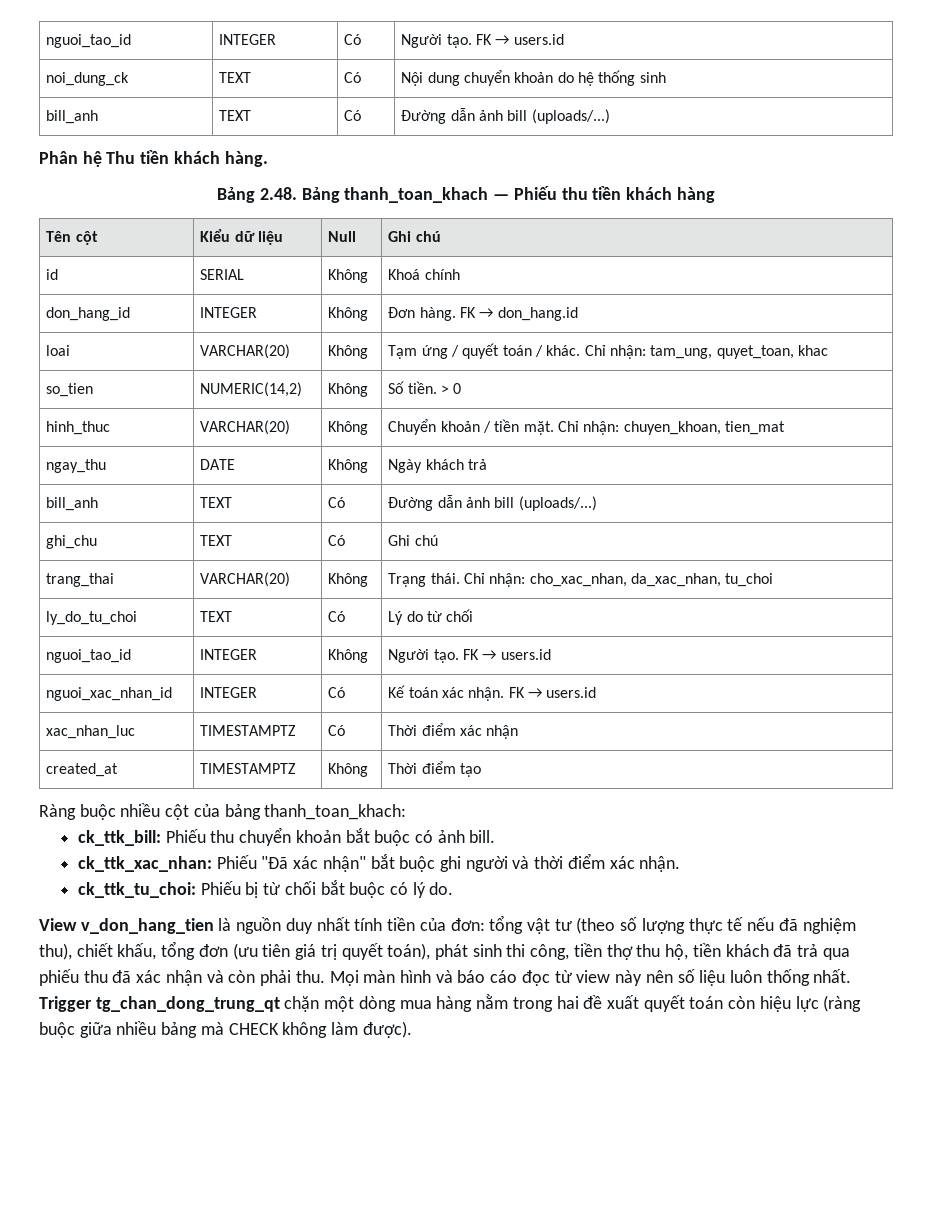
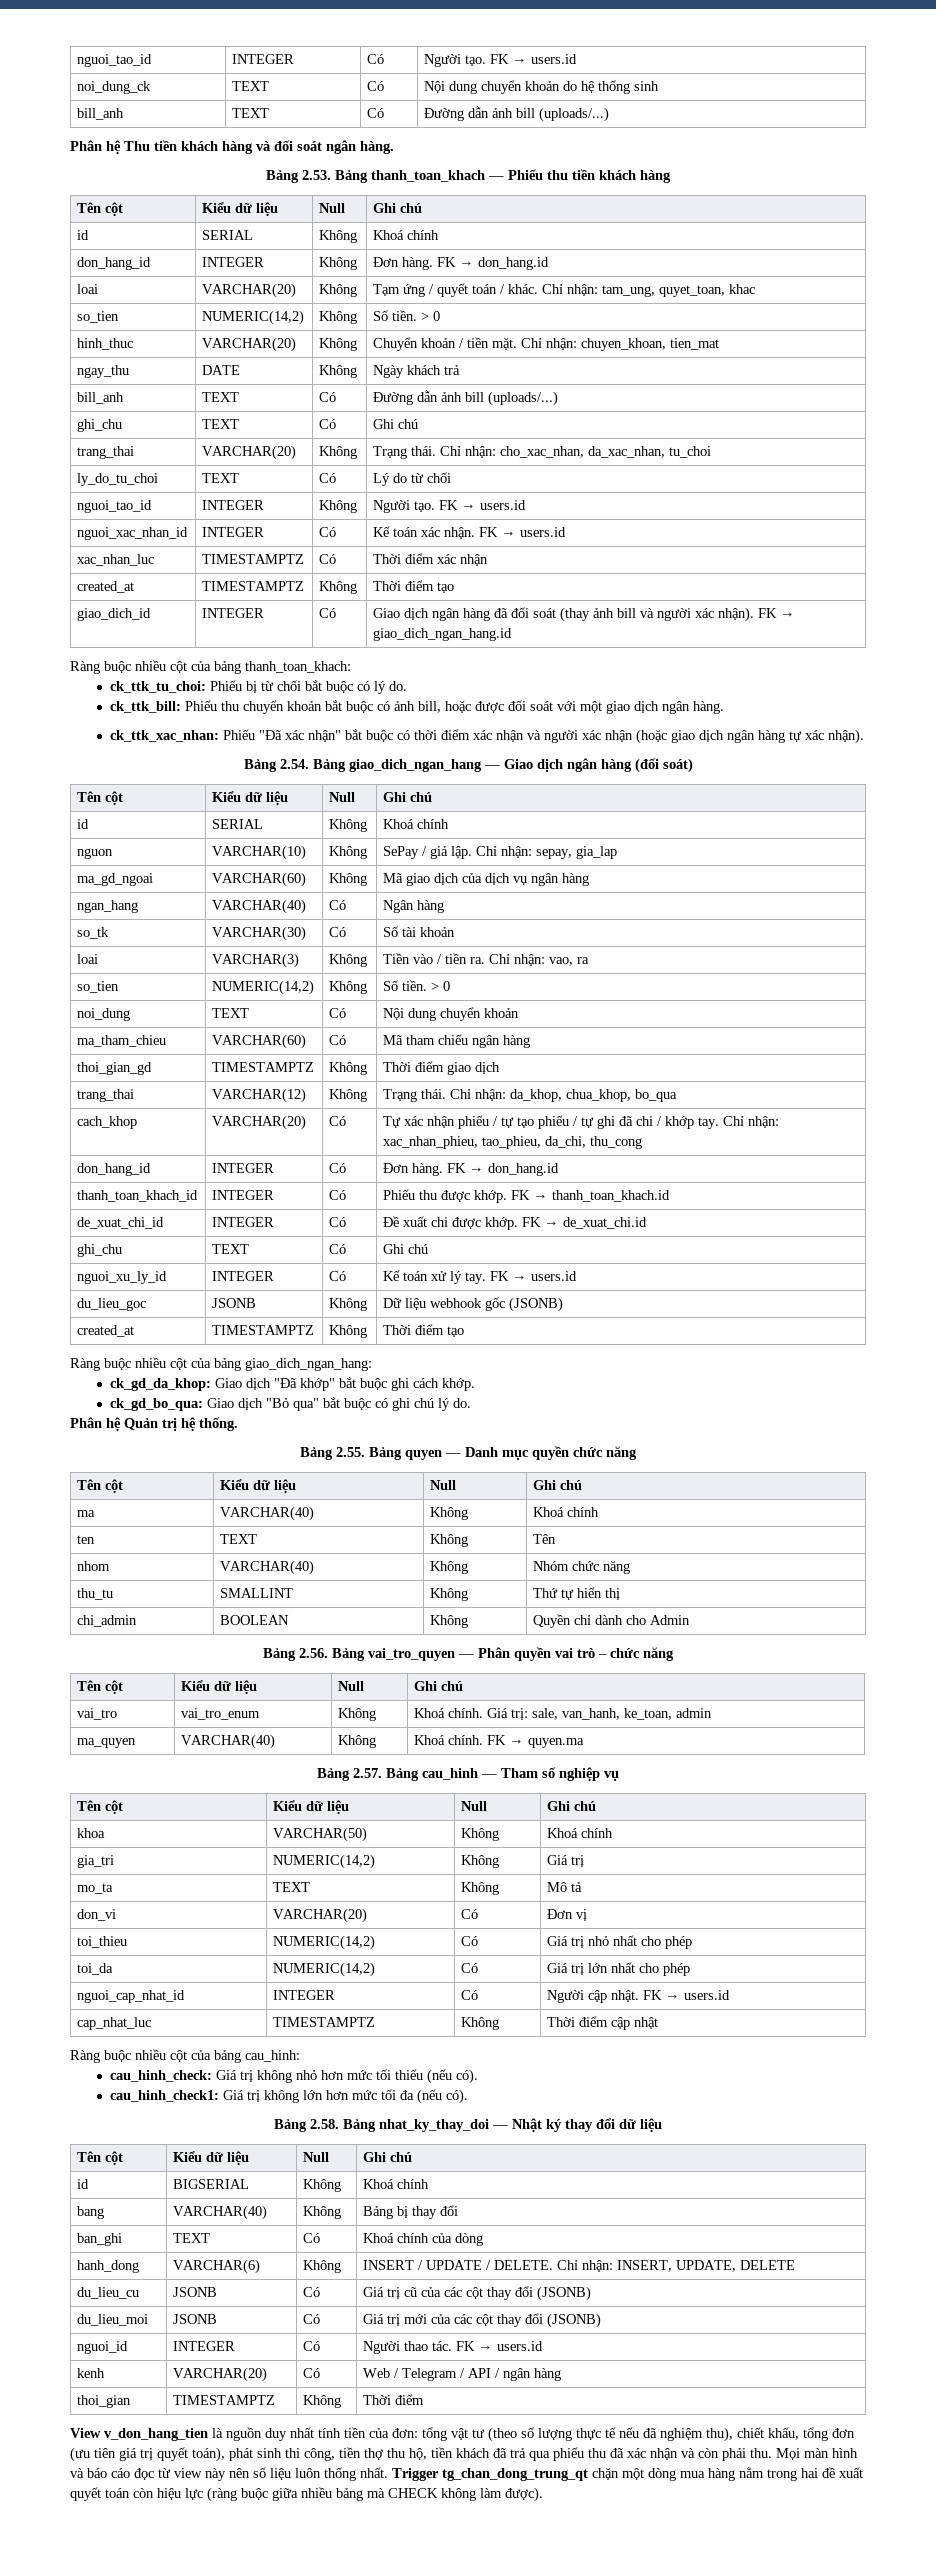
(220, 157) none -> [222,140,356,154] hàng và đối soát ngân
[259,187,297,200] 2.48. -> [302,170,331,180] 2.53.
(482, 770) none -> [77,608,152,621] [202,608,265,618] [319,608,337,618] [373,607,796,622] [373,628,513,641] // giao_dich_id | INTEGER | Có | Giao dịch ngân hàng đã đối soát (thay ảnh bill và người xác nhận). FK → giao_dich_ngan_hang.id
[77,827,496,846] [77,853,681,872] // ck_ttk_bill: Phiếu thu chuyển khoản bắt buộc có ảnh bill. // ck_ttk_xac_nhan: Phiếu "Đã xác nhận" bắt buộc ghi người và thời điểm xác nhận. -> (351, 667) none
(454, 888) none -> [110,700,725,714] [110,729,865,744] [243,758,693,773] [77,791,124,805] [212,791,289,805] [329,792,356,802] [383,792,433,802] [77,819,90,829] [212,819,264,829] [329,819,368,832] [383,819,450,829] [77,848,114,859] [212,845,307,860] [329,846,368,859] [383,846,618,859] [77,873,154,886] [212,872,307,887] [329,873,368,886] [383,873,590,886] [77,900,139,913] [212,899,307,914] [329,900,347,910] [383,900,445,913] [77,927,110,939] [212,926,307,941] [329,927,347,937] [383,926,456,937] [77,954,99,964] [212,953,300,968] [329,954,368,967] [383,953,590,966] [77,981,120,993] [212,980,315,995] [329,981,368,994] [383,980,451,991] [77,1008,131,1021] [212,1008,250,1018] [329,1008,347,1018] [383,1007,520,1021] [77,1035,167,1047] [212,1034,307,1049] [329,1035,347,1045] [383,1034,531,1048] [77,1062,153,1075] [212,1062,315,1072] [329,1062,368,1075] [383,1061,501,1075] [77,1089,135,1102] [212,1088,307,1103] [329,1089,368,1102] [383,1089,678,1102] [77,1116,138,1129] [212,1115,307,1130] [329,1116,347,1126] [383,1115,780,1129] [383,1136,643,1149] [77,1163,152,1176] [212,1163,275,1173] [329,1163,347,1173] [383,1163,560,1176] [77,1190,199,1202] [212,1190,275,1200] [329,1190,347,1200] [383,1189,671,1203] [77,1217,165,1229] [212,1217,275,1227] [329,1217,347,1227] [383,1216,648,1230] [77,1244,123,1257] [212,1244,250,1254] [329,1244,347,1254] [383,1244,429,1254] [77,1271,168,1284] [212,1271,275,1281] [329,1271,347,1281] [383,1270,578,1284] [77,1298,147,1311] [212,1298,257,1308] [329,1298,368,1311] [383,1297,564,1312] [77,1325,135,1337] [212,1325,315,1335] [329,1325,368,1338] [383,1324,465,1337] [70,1357,372,1371] [110,1377,476,1391] [110,1397,472,1411] [70,1417,238,1431] [300,1446,637,1460] [77,1479,124,1493] [220,1479,297,1493] [430,1480,457,1490] [533,1480,583,1490] [77,1510,96,1517] [220,1506,315,1521] [430,1507,469,1520] [533,1507,600,1517] [77,1535,96,1544] [220,1534,258,1544] [430,1534,469,1547] [533,1534,557,1544] [77,1561,111,1571] [220,1560,315,1575] [430,1561,469,1574] [533,1560,631,1574] [77,1588,114,1600] [220,1588,294,1598] [430,1588,469,1601] [533,1587,621,1600] [77,1615,138,1627] [220,1615,290,1625] [430,1615,469,1628] [533,1614,691,1628] [263,1647,674,1661] [77,1680,124,1694] [181,1680,258,1694] [338,1681,365,1691] [414,1681,464,1691] [77,1708,118,1720] [181,1708,261,1720] [338,1708,377,1721] [414,1708,713,1720] [77,1738,137,1748] [181,1734,276,1749] [338,1735,377,1748] [414,1735,585,1748] [317,1767,619,1781] [77,1800,124,1814] [273,1800,350,1814] [461,1801,488,1811] [547,1801,597,1811] [77,1828,106,1838] [273,1827,368,1842] [461,1828,500,1841] [547,1828,614,1838] [77,1855,115,1868] [273,1854,376,1869] [461,1855,500,1868] [547,1855,585,1867] [77,1883,114,1894] [273,1882,311,1892] [461,1882,500,1895] [547,1882,583,1892] [77,1909,117,1921] [273,1908,368,1923] [461,1909,479,1919] [547,1909,588,1921] [77,1936,128,1948] [273,1935,376,1950] [461,1936,479,1946] [547,1935,693,1949] [77,1963,114,1975] [273,1962,376,1977] [461,1963,479,1973] [547,1962,691,1976] [77,1990,186,2003] [273,1990,336,2000] [461,1990,479,2000] [547,1990,731,2003] [77,2017,152,2030] [273,2017,376,2027] [461,2017,500,2030] [547,2016,659,2030] [70,2049,300,2063] [110,2069,479,2084] [110,2089,469,2104] [274,2118,662,2132] [77,2151,124,2165] [173,2151,250,2165] [303,2152,330,2162] [363,2152,413,2162] [77,2179,90,2189] [173,2179,250,2189] [303,2179,342,2192] [363,2179,430,2189] [77,2206,105,2219] [173,2205,268,2220] [303,2206,342,2219] [363,2205,459,2219] [77,2233,123,2246] [173,2233,211,2243] [303,2233,321,2243] [363,2233,484,2246] [77,2260,140,2273] [173,2259,261,2274] [303,2260,342,2273] [363,2260,796,2272] [77,2287,140,2299] [173,2287,218,2297] [303,2287,321,2297] [363,2286,592,2301] [77,2314,149,2326] [173,2314,218,2324] [303,2314,321,2324] [363,2313,602,2328] [77,2341,129,2354] [173,2341,236,2351] [303,2341,321,2351] [363,2341,544,2354] [77,2368,106,2378] [173,2367,268,2382] [303,2368,321,2378] [363,2368,562,2381] [77,2395,132,2408] [173,2395,276,2405] [303,2395,342,2408] [363,2394,425,2405] // ck_ttk_bill: Phiếu thu chuyển khoản bắt buộc có ảnh bill, hoặc được đối soát với một giao dịch ngân hàng. // ck_ttk_xac_nhan: Phiếu "Đã xác nhận" bắt buộc có thời điểm xác nhận và người xác nhận (hoặc giao dịch ngân hàng tự xác nhận). // Bảng 2.54. Bảng giao_dich_ngan_hang — Giao dịch ngân hàng (đối soát) // Tên cột | Kiểu dữ liệu | Null | Ghi chú // id | SERIAL | Không | Khoá chính // nguon | VARCHAR(10) | Không | SePay / giả lập. Chỉ nhận: sepay, gia_lap // ma_gd_ngoai | VARCHAR(60) | Không | Mã giao dịch của dịch vụ ngân hàng // ngan_hang | VARCHAR(40) | Có | Ngân hàng // so_tk | VARCHAR(30) | Có | Số tài khoản // loai | VARCHAR(3) | Không | Tiền vào / tiền ra. Chỉ nhận: vao, ra // so_tien | NUMERIC(14,2) | Không | Số tiền. > 0 // noi_dung | TEXT | Có | Nội dung chuyển khoản // ma_tham_chieu | VARCHAR(60) | Có | Mã tham chiếu ngân hàng // thoi_gian_gd | TIMESTAMPTZ | Không | Thời điểm giao dịch // trang_thai | VARCHAR(12) | Không | Trạng thái. Chỉ nhận: da_khop, chua_khop, bo_qua // cach_khop | VARCHAR(20) | Có | Tự xác nhận phiếu / tự tạo phiếu / tự ghi đã chi / khớp tay. Chỉ nhận: xac_nhan_phieu, tao_phieu, da_chi, thu_cong // don_hang_id | INTEGER | Có | Đơn hàng. FK → don_hang.id // thanh_toan_khach_id | INTEGER | Có | Phiếu thu được khớp. FK → thanh_toan_khach.id // de_xuat_chi_id | INTEGER | Có | Đề xuất chi được khớp. FK → de_xuat_chi.id // ghi_chu | TEXT | Có | Ghi chú // nguoi_xu_ly_id | INTEGER | Có | Kế toán xử lý tay. FK → users.id // du_lieu_goc | JSONB | Không | Dữ liệu webhook gốc (JSONB) // created_at | TIMESTAMPTZ | Không | Thời điểm tạo // Ràng buộc nhiều cột của bảng giao_dich_ngan_hang: // ck_gd_da_khop: Giao dịch "Đã khớp" bắt buộc ghi cách khớp. // ck_gd_bo_qua: Giao dịch "Bỏ qua" bắt buộc có ghi chú lý do. // Phân hệ Quản trị hệ thống. // Bảng 2.55. Bảng quyen — Danh mục quyền chức năng // Tên cột | Kiểu dữ liệu | Null | Ghi chú // ma | VARCHAR(40) | Không | Khoá chính // ten | TEXT | Không | Tên // nhom | VARCHAR(40) | Không | Nhóm chức năng // thu_tu | SMALLINT | Không | Thứ tự hiển thị // chi_admin | BOOLEAN | Không | Quyền chỉ dành cho Admin // Bảng 2.56. Bảng vai_tro_quyen — Phân quyền vai trò – chức năng // Tên cột | Kiểu dữ liệu | Null | Ghi chú // vai_tro | vai_tro_enum | Không | Khoá chính. Giá trị: sale, van_hanh, ke_toan, admin // ma_quyen | VARCHAR(40) | Không | Khoá chính. FK → quyen.ma // Bảng 2.57. Bảng cau_hinh — Tham số nghiệp vụ // Tên cột | Kiểu dữ liệu | Null | Ghi chú // khoa | VARCHAR(50) | Không | Khoá chính // gia_tri | NUMERIC(14,2) | Không | Giá trị // mo_ta | TEXT | Không | Mô tả // don_vi | VARCHAR(20) | Có | Đơn vị // toi_thieu | NUMERIC(14,2) | Có | Giá trị nhỏ nhất cho phép // toi_da | NUMERIC(14,2) | Có | Giá trị lớn nhất cho phép // nguoi_cap_nhat_id | INTEGER | Có | Người cập nhật. FK → users.id // cap_nhat_luc | TIMESTAMPTZ | Không | Thời điểm cập nhật // Ràng buộc nhiều cột của bảng cau_hinh: // cau_hinh_check: Giá trị không nhỏ hơn mức tối thiểu (nếu có). // cau_hinh_check1: Giá trị không lớn hơn mức tối đa (nếu có). // Bảng 2.58. Bảng nhat_ky_thay_doi — Nhật ký thay đổi dữ liệu // Tên cột | Kiểu dữ liệu | Null | Ghi chú // id | BIGSERIAL | Không | Khoá chính // bang | VARCHAR(40) | Không | Bảng bị thay đổi // ban_ghi | TEXT | Có | Khoá chính của dòng // hanh_dong | VARCHAR(6) | Không | INSERT / UPDATE / DELETE. Chỉ nhận: INSERT, UPDATE, DELETE // du_lieu_cu | JSONB | Có | Giá trị cũ của các cột thay đổi (JSONB) // du_lieu_moi | JSONB | Có | Giá trị mới của các cột thay đổi (JSONB) // nguoi_id | INTEGER | Có | Người thao tác. FK → users.id // kenh | VARCHAR(20) | Có | Web / Telegram / API / ngân hàng // thoi_gian | TIMESTAMPTZ | Không | Thời điểm

